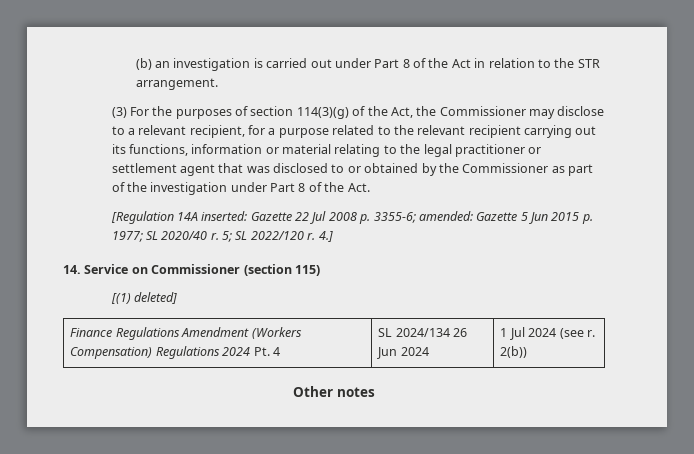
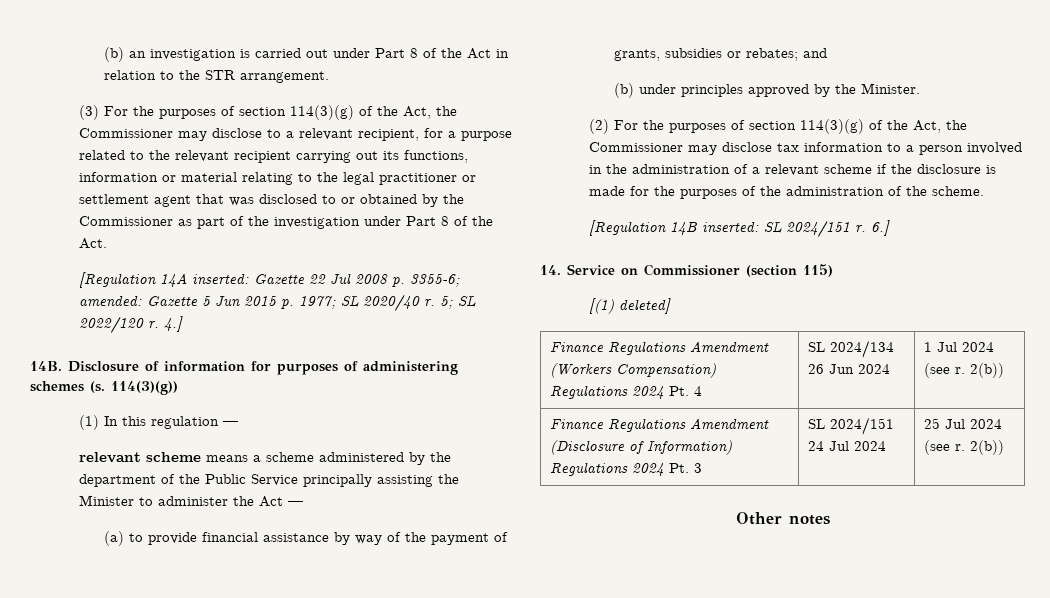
(333, 236) none -> [30,361,458,375] [30,381,178,395] [79,415,239,430] [79,452,452,465] [79,474,460,487] [79,495,304,507] [103,531,508,546] [613,48,827,61] [613,83,920,98] [589,119,968,134] [589,142,1023,155] [589,164,997,176] [589,186,985,199] [589,220,891,238] // 14B. Disclosure of information for purposes of administering schemes (s. 114(3)(g)) // (1) In this regulation — // relevant scheme means a scheme administered by the department of the Public Service principally assisting the Minister to administer the Act — // (a) to provide financial assistance by way of the payment of grants, subsidies or rebates; and // (b) under principles approved by the Minister. // (2) For the purposes of section 114(3)(g) of the Act, the Commissioner may disclose tax information to a person involved in the administration of a relevant scheme if the disclosure is made for the purposes of the administration of the scheme. // [Regulation 14B inserted: SL 2024/151 r. 6.]
(528, 352) none -> [550,418,770,432] [550,440,733,455] [550,462,703,476] [808,417,895,435] [808,441,887,451] [924,418,1003,429] [924,440,1005,455] // Finance Regulations Amendment (Disclosure of Information) Regulations 2024 Pt. 3 | SL 2024/151 24 Jul 2024 | 25 Jul 2024 (see r. 2(b))

